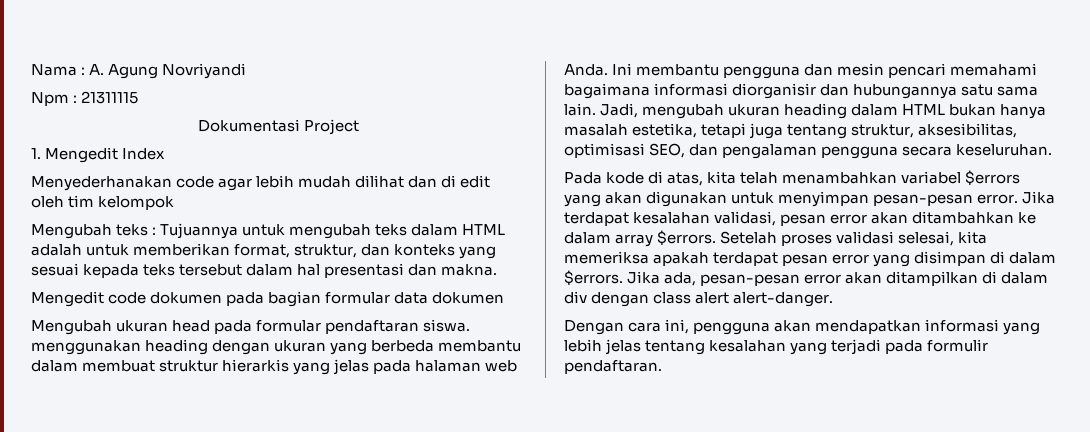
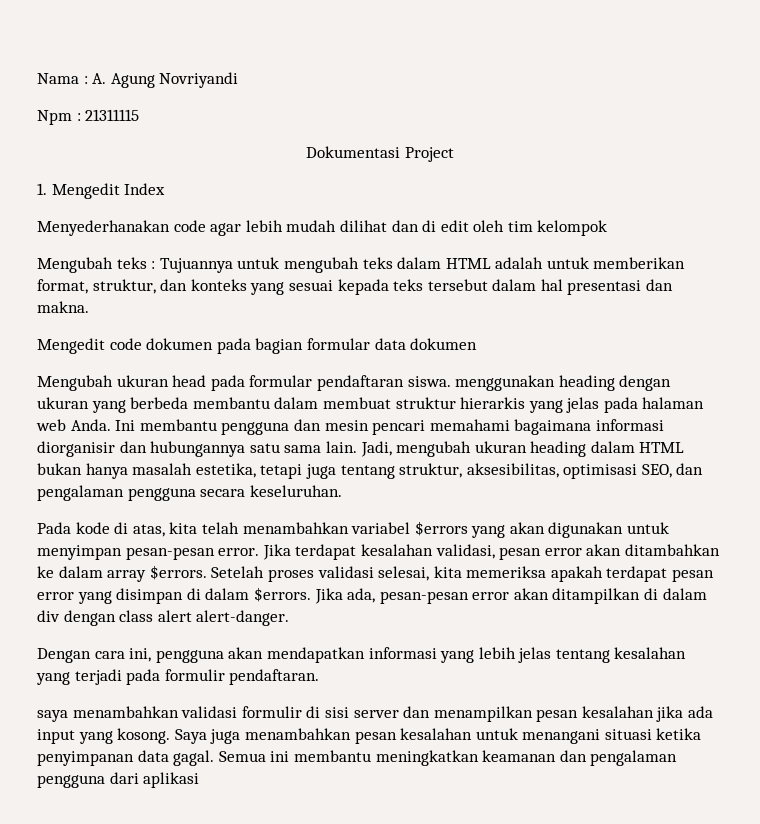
(662, 367) none -> [37,706,714,722] [37,728,702,744] [37,750,678,766] [37,772,200,788] // saya menambahkan validasi formulir di sisi server dan menampilkan pesan kesalahan jika ada input yang kosong. Saya juga menambahkan pesan kesalahan untuk menangani situasi ketika penyimpanan data gagal. Semua ini membantu meningkatkan keamanan dan pengalaman pengguna dari aplikasi

